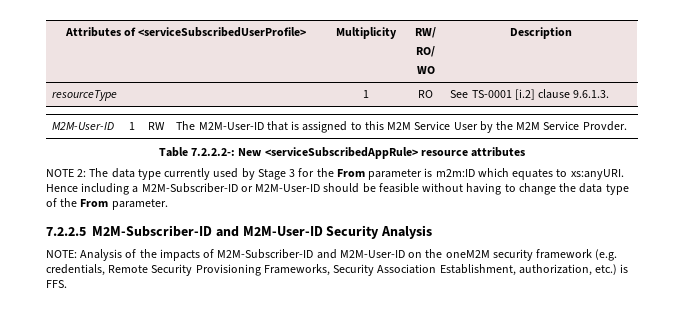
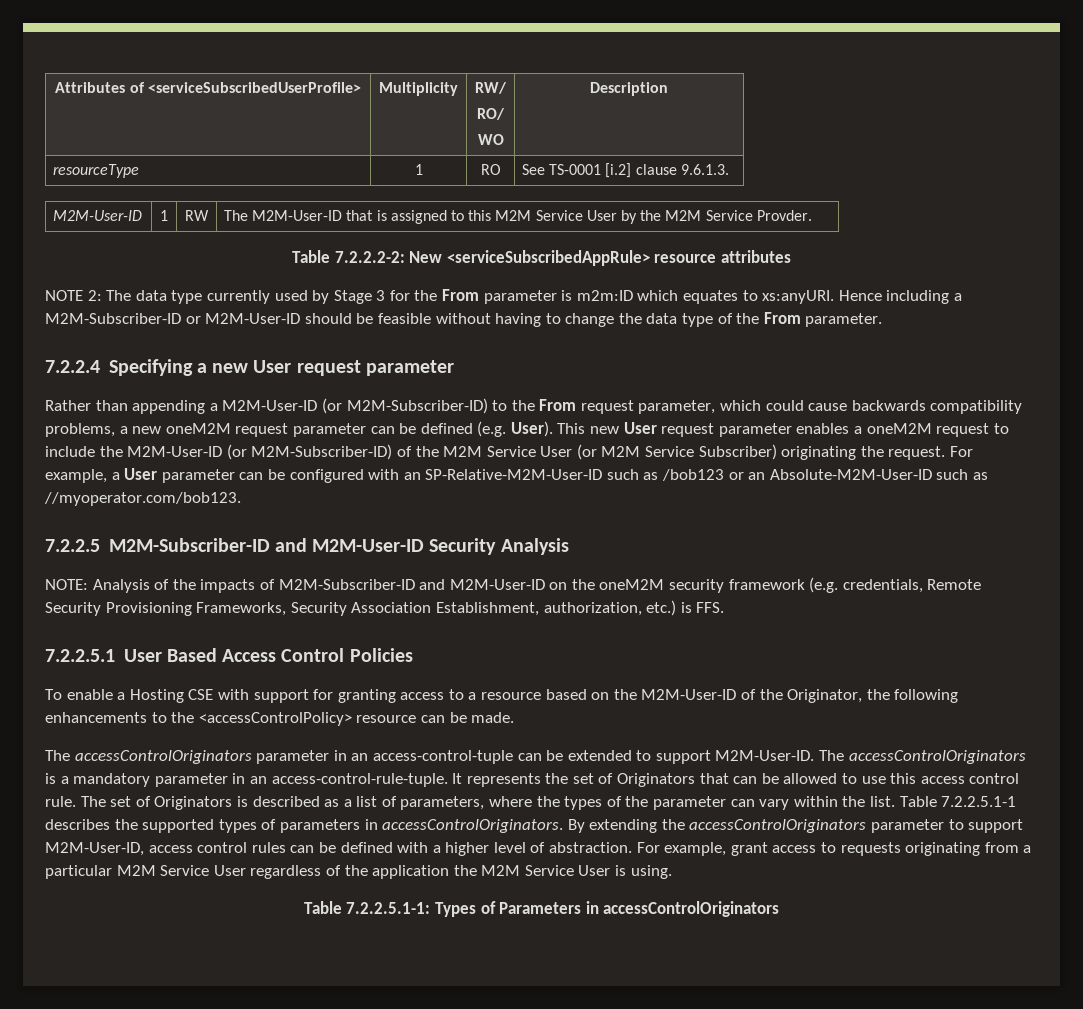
[191,148,236,156] 7.2.2.2-: -> [334,251,405,263] 7.2.2.2-2:
(168, 204) none -> [45,359,454,376] [45,398,1023,414] [45,421,1009,437] [45,444,974,460] [45,468,989,483] [44,492,241,506] // 7.2.2.4 Specifying a new User request parameter // Rather than appending a M2M-User-ID (or M2M-Subscriber-ID) to the From request parameter, which could cause backwards compatibility problems, a new oneM2M request parameter can be defined (e.g. User). This new User request parameter enables a oneM2M request to include the M2M-User-ID (or M2M-Subscriber-ID) of the M2M Service User (or M2M Service Subscriber) originating the request. For example, a User parameter can be configured with an SP-Relative-M2M-User-ID such as /bob123 or an Absolute-M2M-User-ID such as //myoperator.com/bob123.
(67, 284) none -> [45,648,413,662] [45,689,959,703] [45,712,515,726] [45,750,1026,764] [45,773,1020,787] [45,796,1017,810] [45,819,1024,833] [45,842,1032,856] [45,865,672,879] [303,901,780,917] // 7.2.2.5.1 User Based Access Control Policies // To enable a Hosting CSE with support for granting access to a resource based on the M2M-User-ID of the Originator, the following enhancements to the <accessControlPolicy> resource can be made. // The accessControlOriginators parameter in an access-control-tuple can be extended to support M2M-User-ID. The accessControlOriginators is a mandatory parameter in an access-control-rule-tuple. It represents the set of Originators that can be allowed to use this access control rule. The set of Originators is described as a list of parameters, where the types of the parameter can vary within the list. Table 7.2.2.5.1-1 describes the supported types of parameters in accessControlOriginators. By extending the accessControlOriginators parameter to support M2M-User-ID, access control rules can be defined with a higher level of abstraction. For example, grant access to requests originating from a particular M2M Service User regardless of the application the M2M Service User is using. // Table 7.2.2.5.1-1: Types of Parameters in accessControlOriginators

